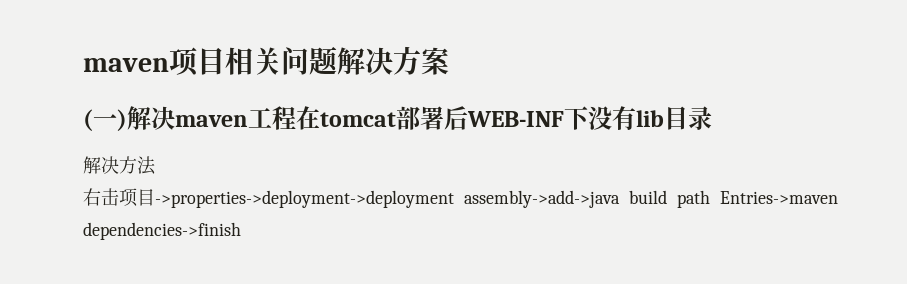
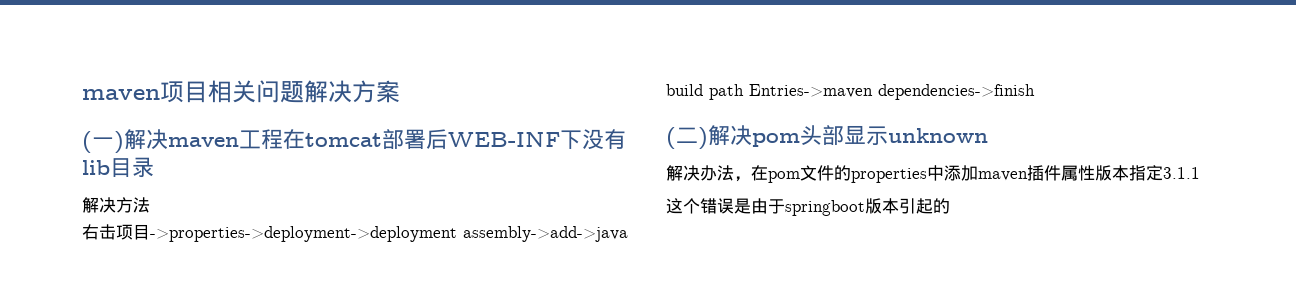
(241, 231) none -> [666,125,988,150] [666,165,1200,183] [666,198,950,216] // (二)解决pom头部显示unknown // 解决办法，在pom文件的properties中添加maven插件属性版本指定3.1.1 // 这个错误是由于springboot版本引起的

